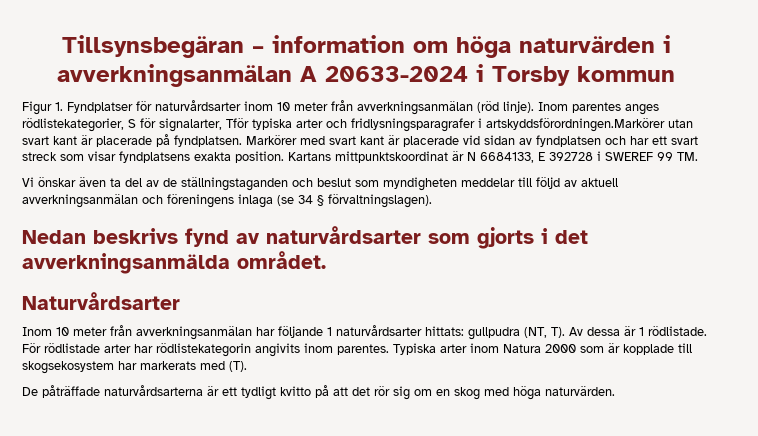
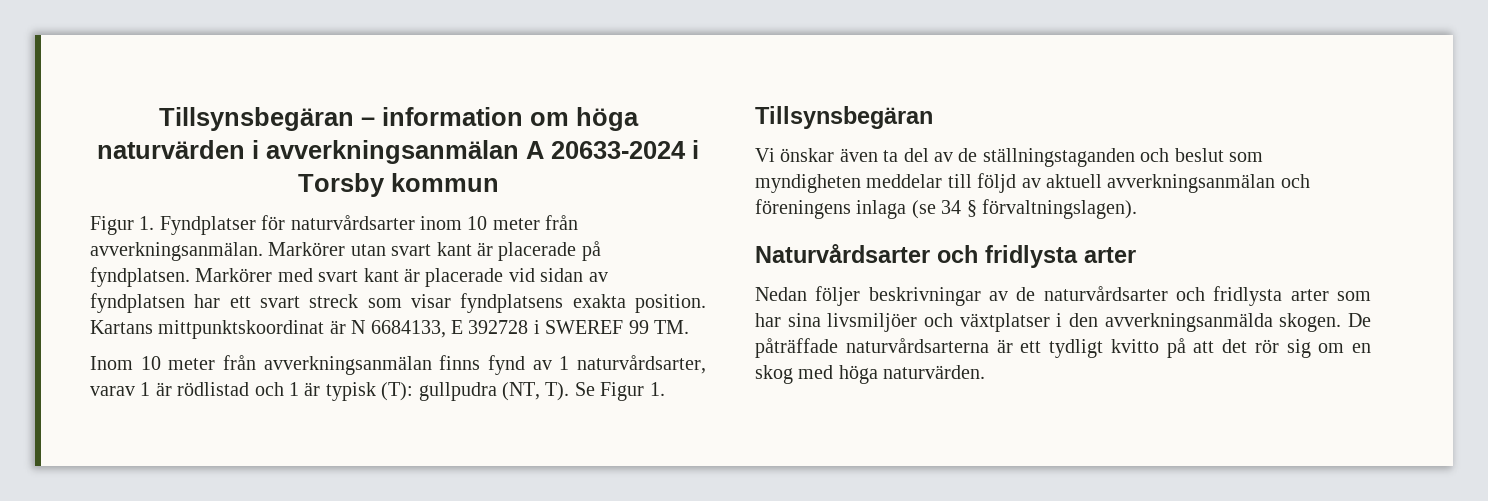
[357,101,659,115] [22,118,665,132] avverkningsanmälan (röd linje). Inom parentes anges rödlistekategorier, S för signalarter, Tför typiska arter och fridlysningsparagrafer i artskyddsförordningen.Markörer -> [90,242,346,261] avverkningsanmälan. Markörer
[605,136,626,145] och -> (185, 303) none
(698, 156) none -> [90,355,706,375] [90,382,665,401] [755,106,933,129] // Inom 10 meter från avverkningsanmälan finns fynd av 1 naturvårdsarter, varav 1 är rödlistad och 1 är typisk (T): gullpudra (NT, T). Se Figur 1. // Tillsynsbegäran
[22,226,588,249] [22,251,326,274] [22,292,180,310] [22,325,707,340] [22,343,692,357] [22,361,247,374] Nedan beskrivs fynd av naturvårdsarter som gjorts i det avverkningsanmälda området. // Naturvårdsarter // Inom 10 meter från avverkningsanmälan har följande 1 naturvårdsarter hittats: gullpudra (NT, T). Av dessa är 1 rödlistade. För rödlistade arter har rödlistekategorin angivits inom parentes. Typiska arter inom Natura 2000 som är kopplade till skogsekosystem har markerats med (T). // -> [755,244,1136,268] [755,286,1371,306] [755,313,1342,332] Naturvårdsarter och fridlysta arter // Nedan följer beskrivningar av de naturvårdsarter och fridlysta arter som har sina livsmiljöer och växtplatser i den avverkningsanmälda skogen.

